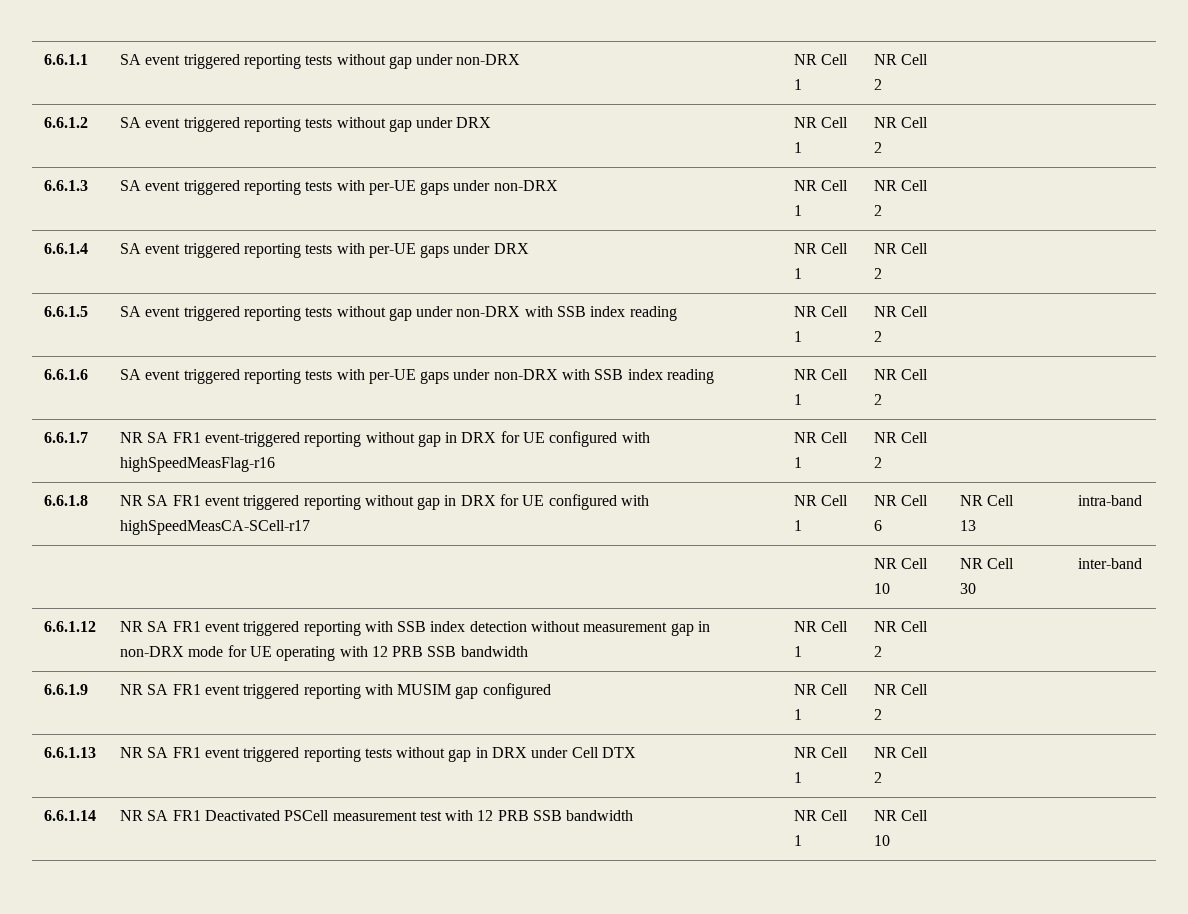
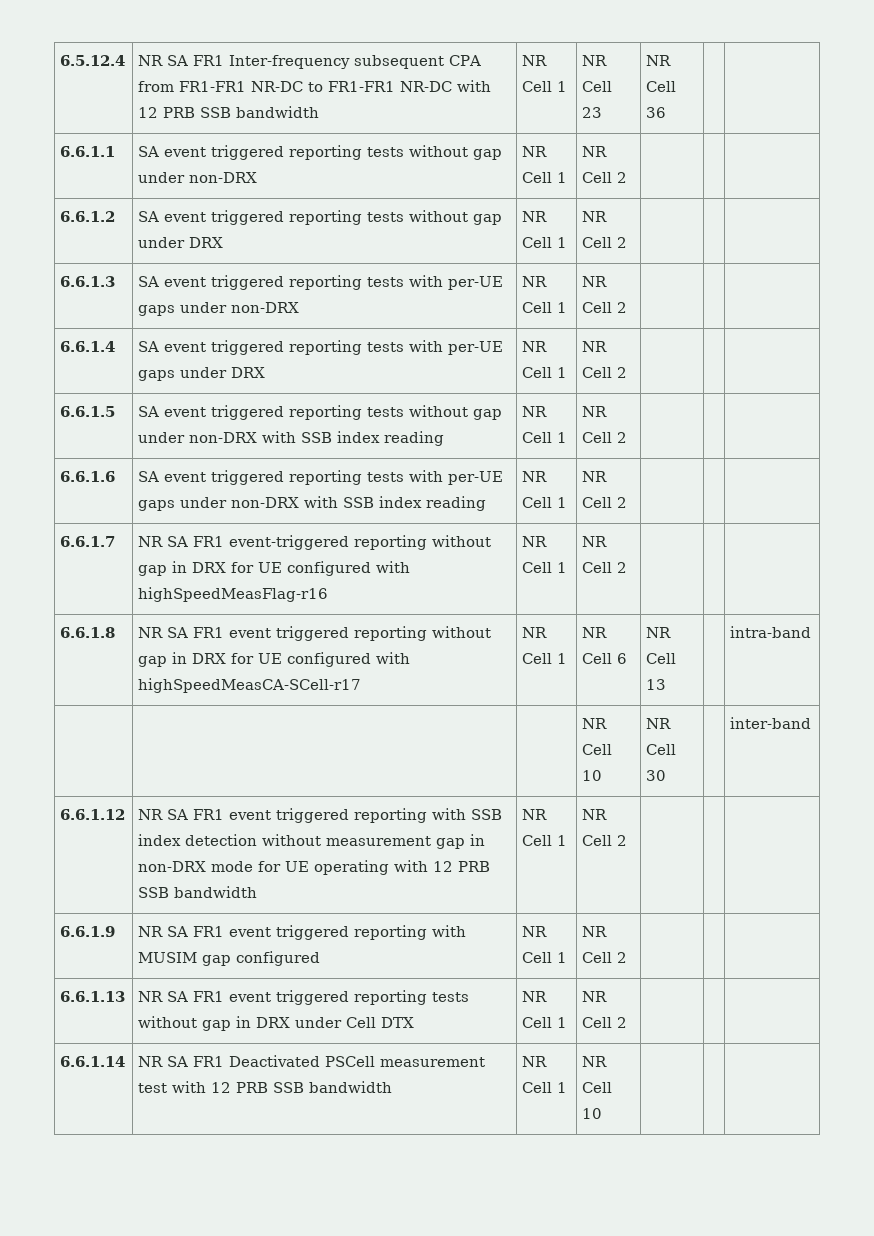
(43, 59) none -> [60,55,126,66] [138,55,482,69] [138,80,492,92] [138,106,320,118] [522,55,548,66] [522,81,568,92] [582,55,608,66] [582,81,613,92] [582,107,603,118] [646,55,672,66] [646,81,677,92] [646,107,667,118] 6.5.12.4 | NR SA FR1 Inter-frequency subsequent CPA from FR1-FR1 NR-DC to FR1-FR1 NR-DC with 12 PRB SSB bandwidth | NR Cell 1 | NR Cell 23 | NR Cell 36 | | //

